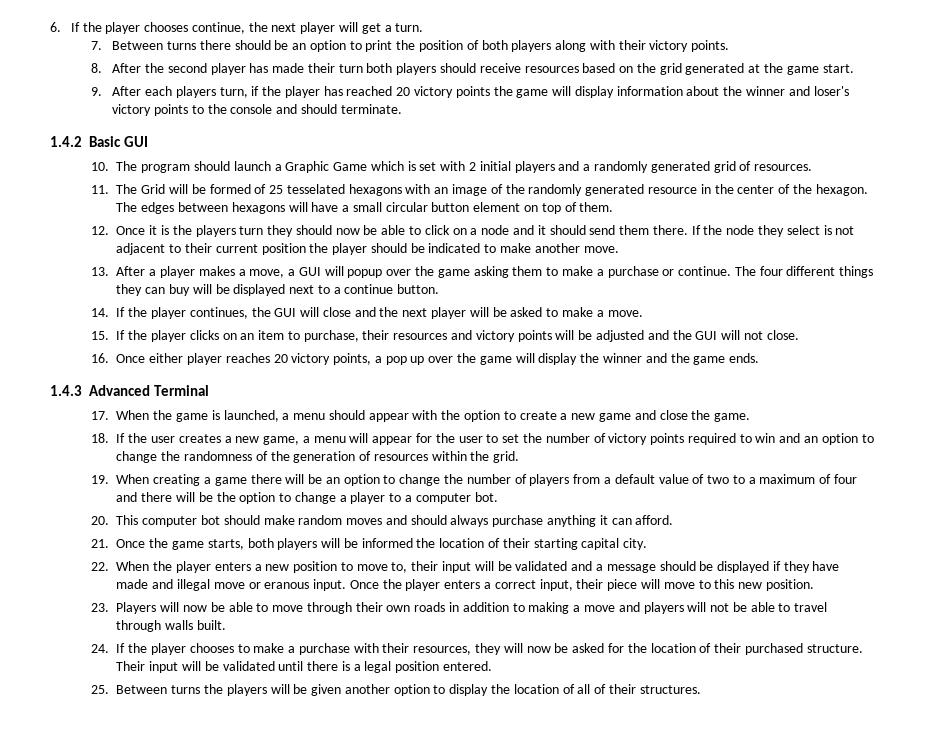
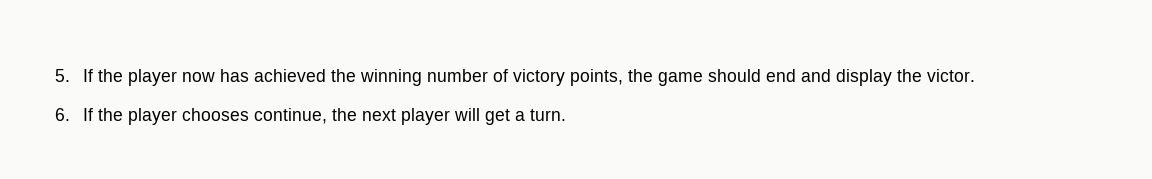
(50, 27) none -> [55,69,976,86] 5. If the player now has achieved the winning number of victory points, the game should end and display the victor. //
[91,40,730,52] [91,63,854,75] [91,86,849,98] [112,104,402,116] [50,136,149,147] [91,161,813,173] [91,184,868,196] [116,202,614,214] [91,225,855,237] [116,243,619,255] [91,266,874,278] [116,284,440,296] [91,307,643,319] [91,330,799,342] [91,353,760,365] [50,385,210,396] [91,410,751,422] [91,433,874,445] [116,451,520,463] [91,474,857,486] [116,492,498,504] [91,515,674,527] [91,538,648,550] [91,561,840,573] [116,579,814,591] [91,602,828,614] [116,620,227,632] [91,643,863,655] [116,661,493,673] [91,684,701,696] // 7. Between turns there should be an option to print the position of both players along with their victory points. // 8. After the second player has made their turn both players should receive resources based on the grid generated at the game start. // 9. After each players turn, if the player has reached 20 victory points the game will display information about the winner and loser's victory points to the console and should terminate. // 1.4.2 Basic GUI // 10. The program should launch a Graphic Game which is set with 2 initial players and a randomly generated grid of resources. // 11. The Grid will be formed of 25 tesselated hexagons with an image of the randomly generated resource in the center of the hexagon. The edges between hexagons will have a small circular button element on top of them. // 12. Once it is the players turn they should now be able to click on a node and it should send them there. If the node they select is not adjacent to their current position the player should be indicated to make another move. // 13. After a player makes a move, a GUI will popup over the game asking them to make a purchase or continue. The four different things they can buy will be displayed next to a continue button. // 14. If the player continues, the GUI will close and the next player will be asked to make a move. // 15. If the player clicks on an item to purchase, their resources and victory points will be adjusted and the GUI will not close. // 16. Once either player reaches 20 victory points, a pop up over the game will display the winner and the game ends. // 1.4.3 Advanced Terminal // 17. When the game is launched, a menu should appear with the option to create a new game and close the game. // 18. If the user creates a new game, a menu will appear for the user to set the number of victory points required to win and an option to change the randomness of the generation of resources within the grid. // 19. When creating a game there will be an option to change the number of players from a default value of two to a maximum of four and there will be the option to change a player to a computer bot. // 20. This computer bot should make random moves and should always purchase anything it can afford. // 21. Once the game starts, both players will be informed the location of their starting capital city. // 22. When the player enters a new position to move to, their input will be validated and a message should be displayed if they have made and illegal move or eranous input. Once the player enters a correct input, their piece will move to this new position. // 23. Players will now be able to move through their own roads in addition to making a move and players will not be able to travel through walls built. // 24. If the player chooses to make a purchase with their resources, they will now be asked for the location of their purchased structure. Their input will be validated until there is a legal position entered. // 25. Between turns the players will be given another option to display the location of all of their structures. -> (567, 115) none

